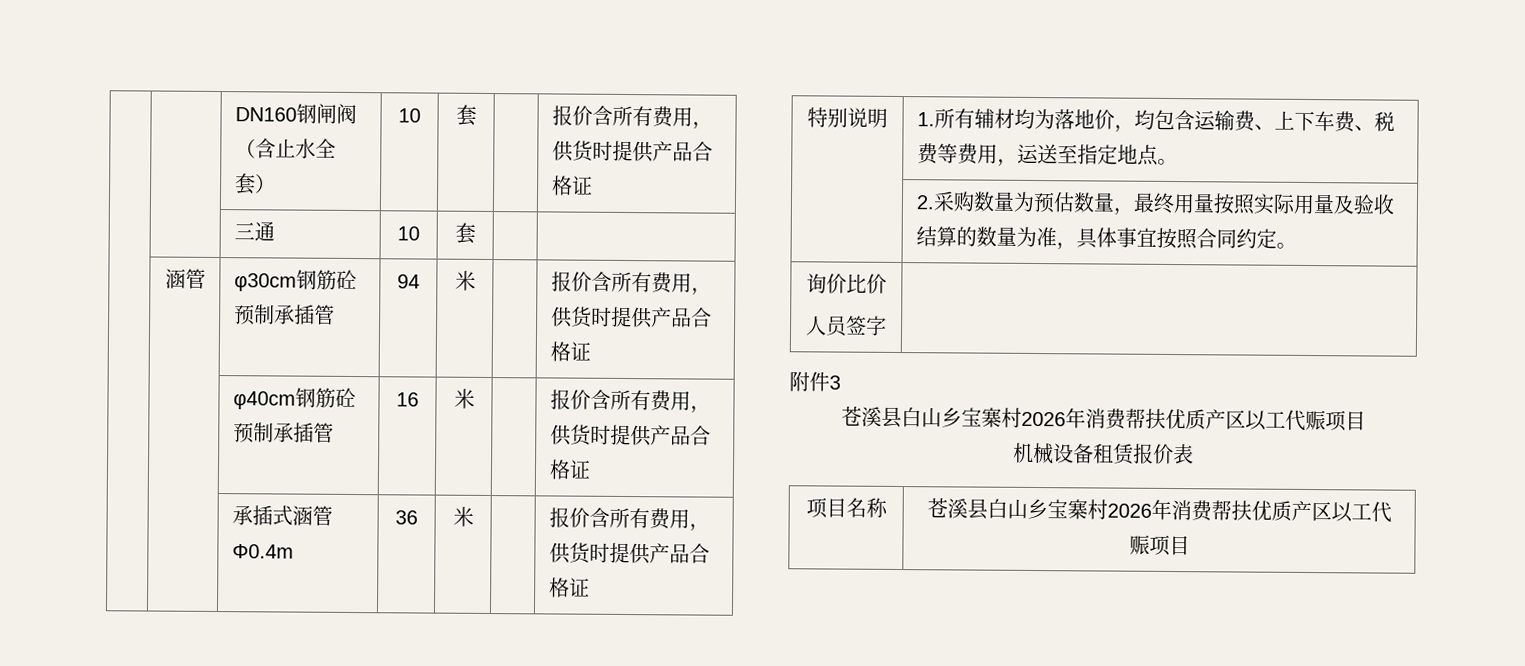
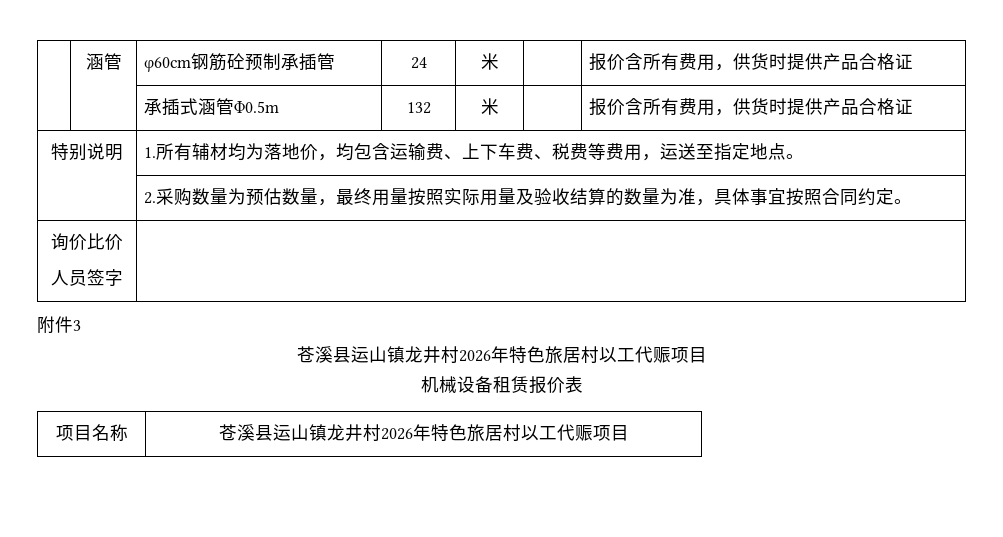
[235,103,358,125] [235,138,337,159] [235,173,277,195] [398,108,421,123] [455,104,477,126] [552,105,714,130] [552,140,714,163] [552,175,594,196] [234,221,276,242] [397,226,420,241] [454,222,476,244] | | DN160钢闸阀（含止水全套） | 10 | 套 | | 报价含所有费用，供货时提供产品合格证 // | | 三通 | 10 | 套 | | // | -> (85, 61) |
[234,269,358,292] [234,304,336,326] [397,274,420,289] [454,270,476,291] [551,271,713,296] [551,306,713,329] [550,341,592,362] [233,387,357,410] [233,422,335,444] [396,392,419,407] φ30cm钢筋砼预制承插管 | 94 | 米 | | 报价含所有费用，供货时提供产品合格证 // | | φ40cm钢筋砼预制承插管 | 16 -> [144,53,336,72] [410,57,427,69] φ60cm钢筋砼预制承插管 | 24
[232,544,295,559] [395,510,418,525] Φ0.4m | 36 -> [234,101,280,113] [406,102,431,114] Φ0.5m | 132
[900,407,1246,430] 白山乡宝寨村2026年消费帮扶优质产区 -> [350,346,599,364] 运山镇龙井村2026年特色旅居村
[986,498,1332,522] 白山乡宝寨村2026年消费帮扶优质产区 -> [272,424,521,442] 运山镇龙井村2026年特色旅居村

